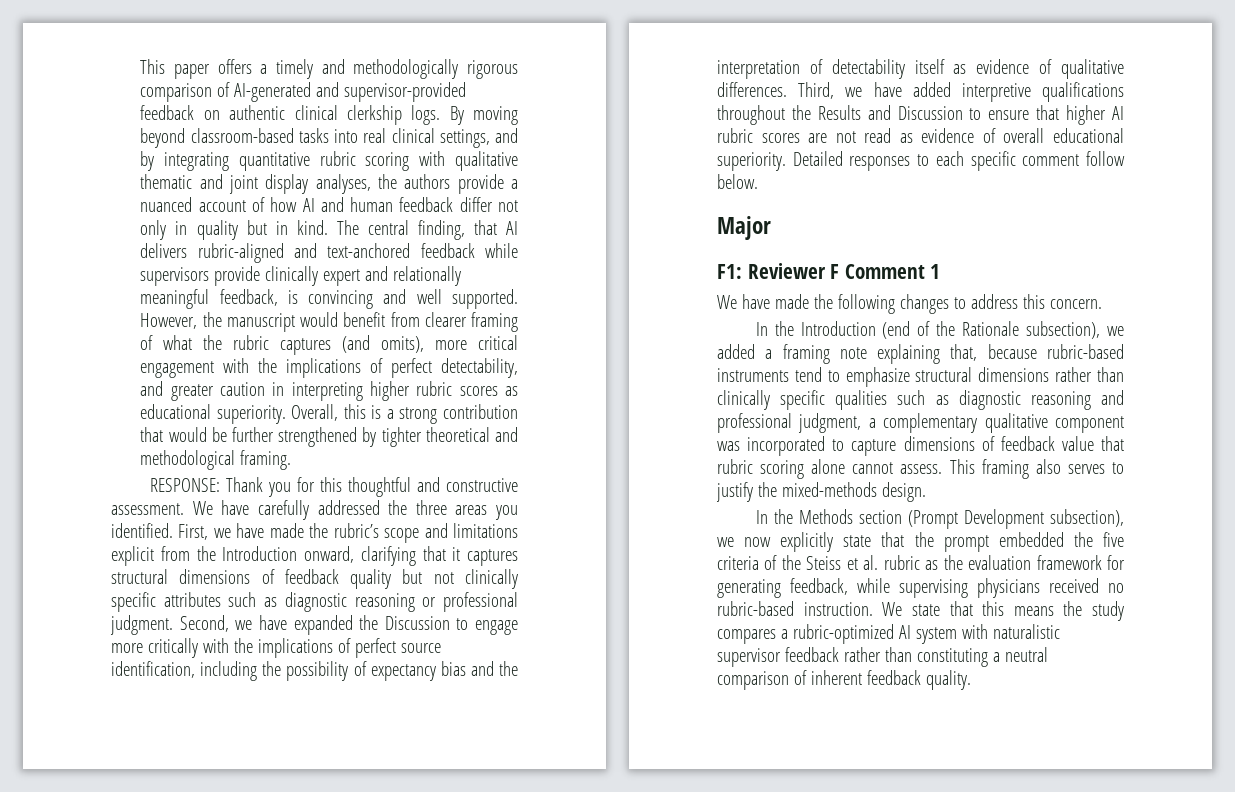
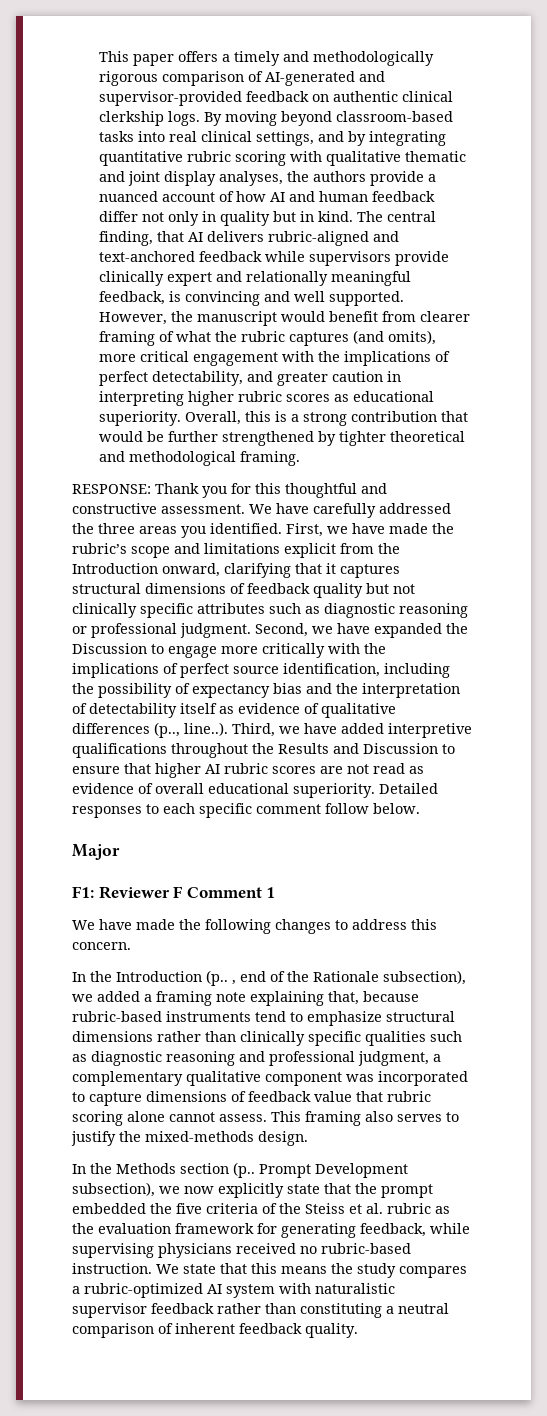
[717,82,787,97] differences. -> [72,722,228,738] differences (p.., line..).
[882,321,911,339] (end -> [206,970,266,986] (p.. , end
[907,510,958,529] (Prompt -> [233,1162,311,1178] (p.. Prompt

